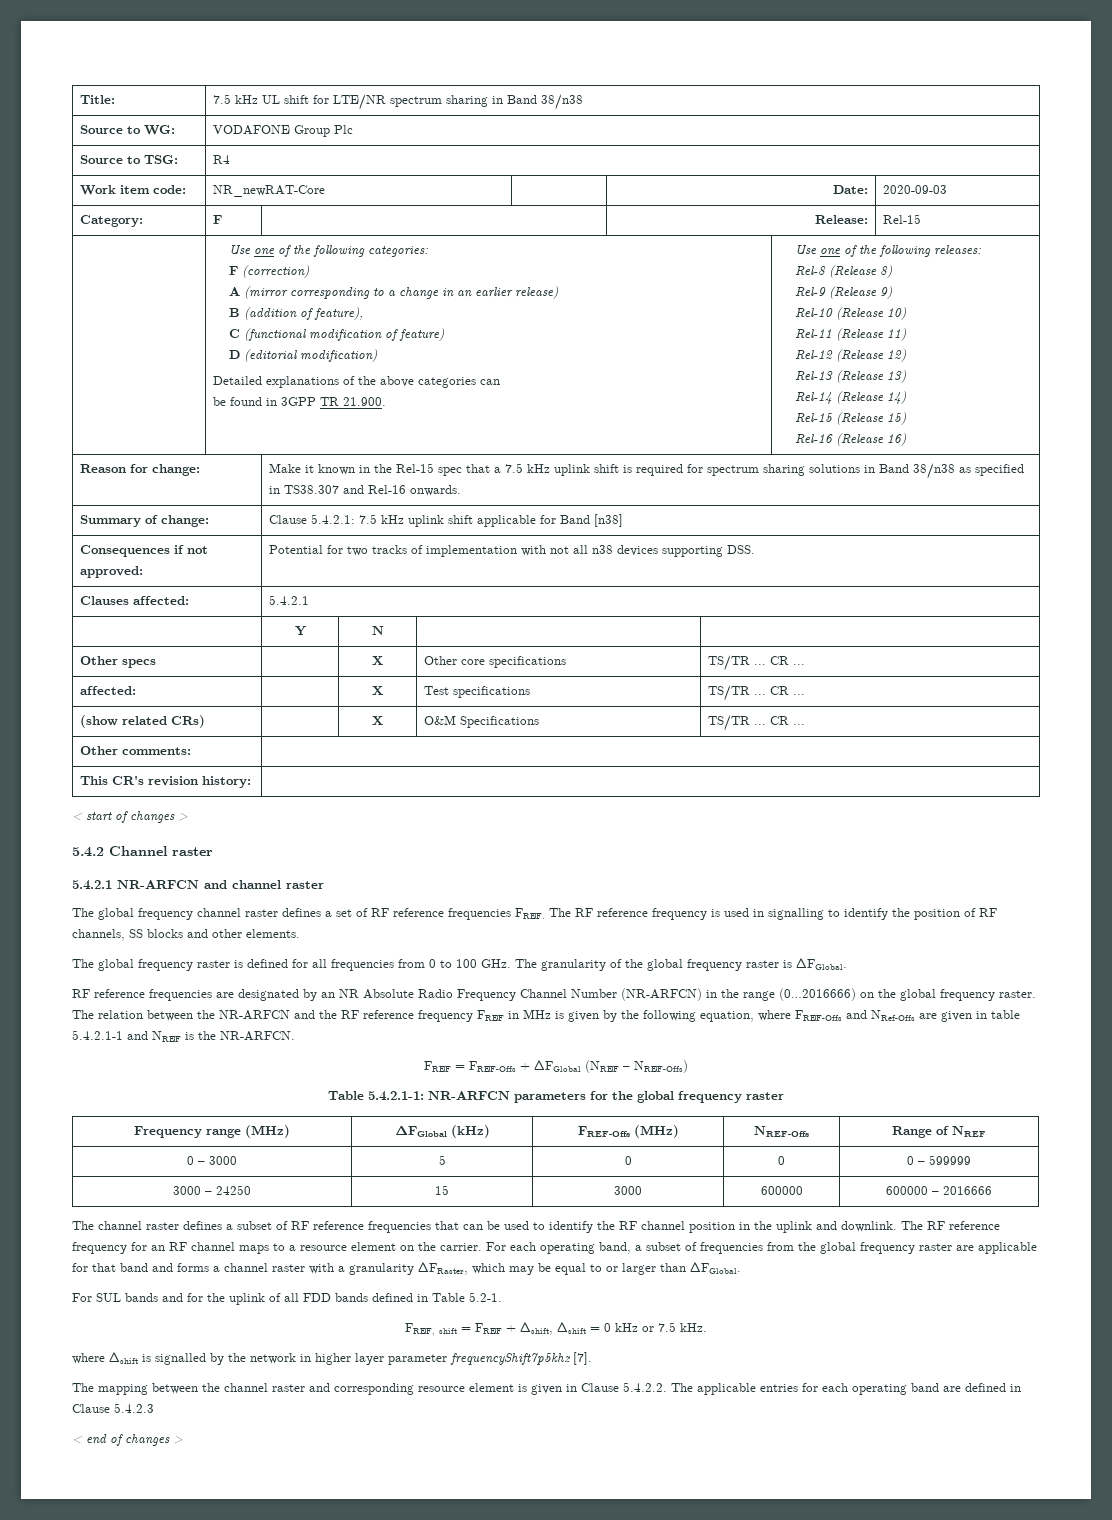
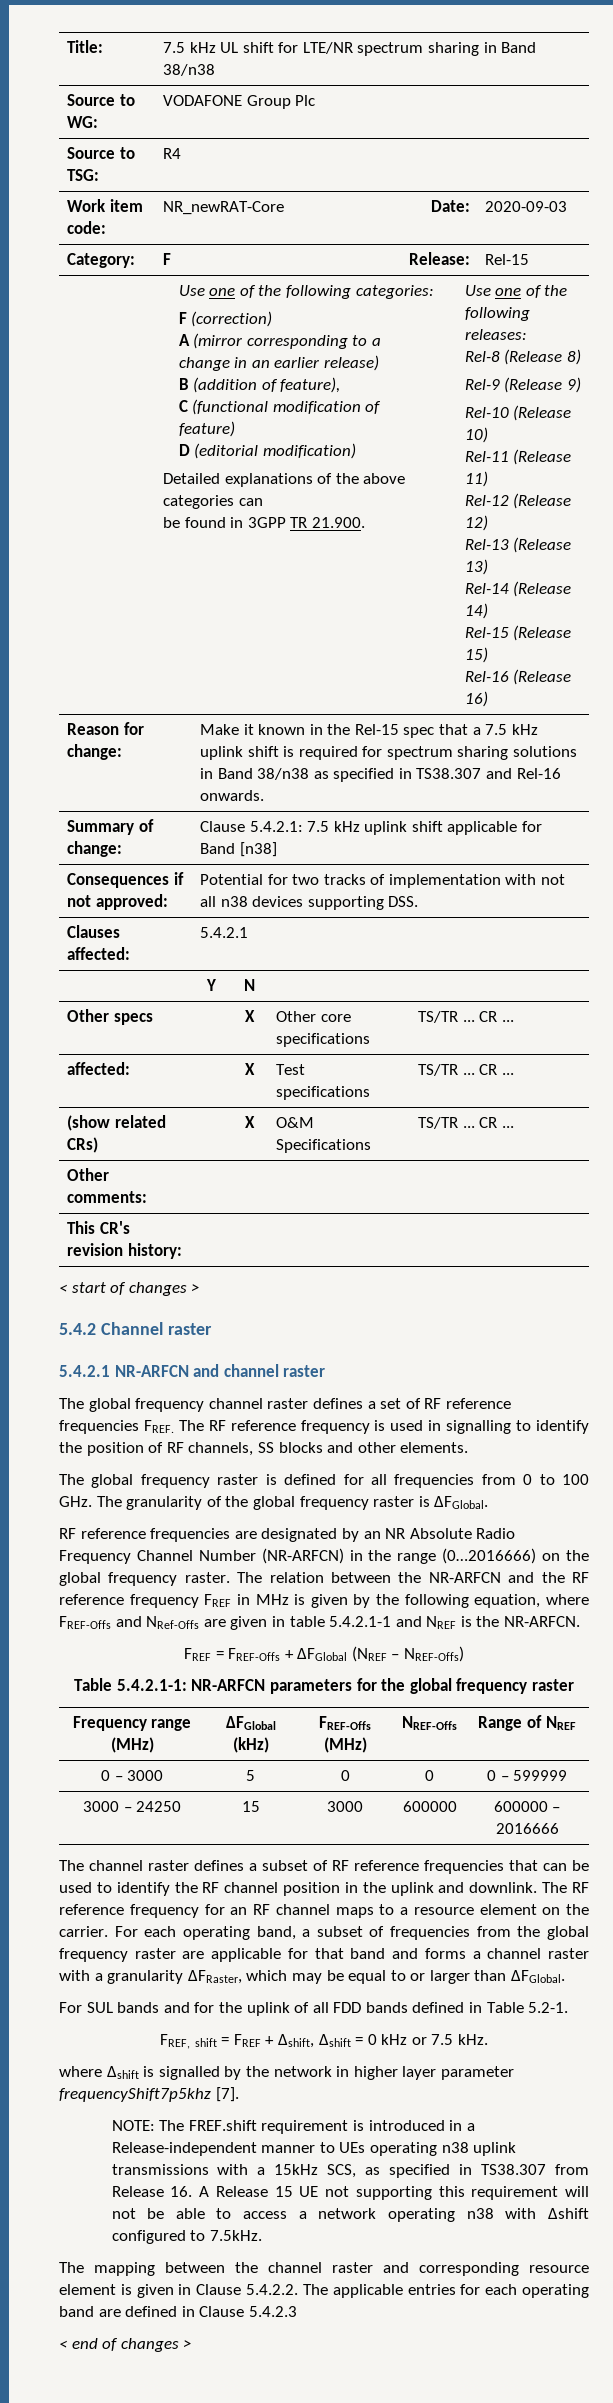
(592, 1358) none -> [111,2120,475,2134] [111,2142,517,2156] [111,2164,590,2178] [111,2186,589,2200] [111,2208,589,2222] [111,2230,262,2244] // NOTE: The FREF.shift requirement is introduced in a Release-independent manner to UEs operating n38 uplink transmissions with a 15kHz SCS, as specified in TS38.307 from Release 16. A Release 15 UE not supporting this requirement will not be able to access a network operating n38 with ∆shift configured to 7.5kHz.

